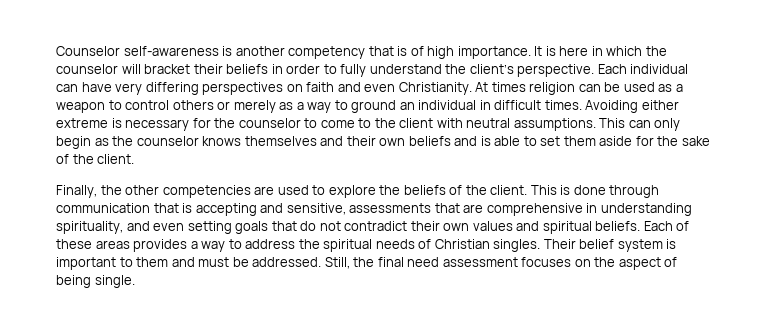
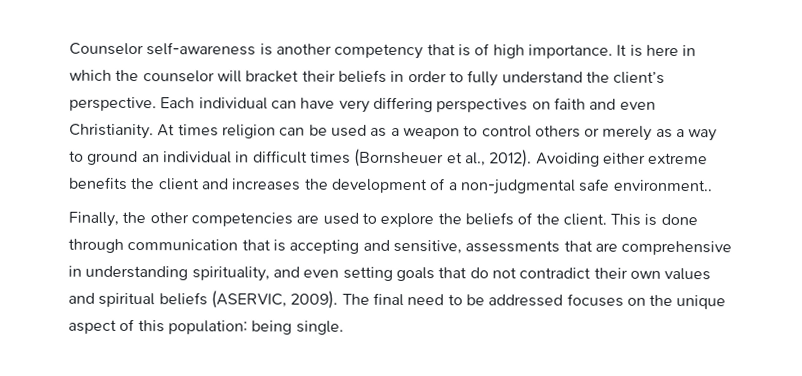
[544,100,679,113] [56,118,681,131] [56,136,710,149] [56,154,135,164] times. Avoiding either extreme is necessary for the counselor to come to the client with neutral assumptions. This can only begin as the counselor knows themselves and their own beliefs and is able to set them aside for the sake of the client. -> [309,148,709,168] [68,176,713,195] times (Bornsheuer et al., 2012). Avoiding either extreme benefits the client and increases the development of a non-judgmental safe environment..
[595,221,690,231] [56,239,677,252] [56,257,518,270] beliefs. Each of these areas provides a way to address the spiritual needs of Christian singles. Their belief system is important to them and must be addressed. Still, the final need assessment -> [158,290,564,309] beliefs (ASERVIC, 2009). The final need to be addressed
(616, 262) none -> [676,295,727,310] unique
(678, 262) none -> [137,320,248,335] this population:

